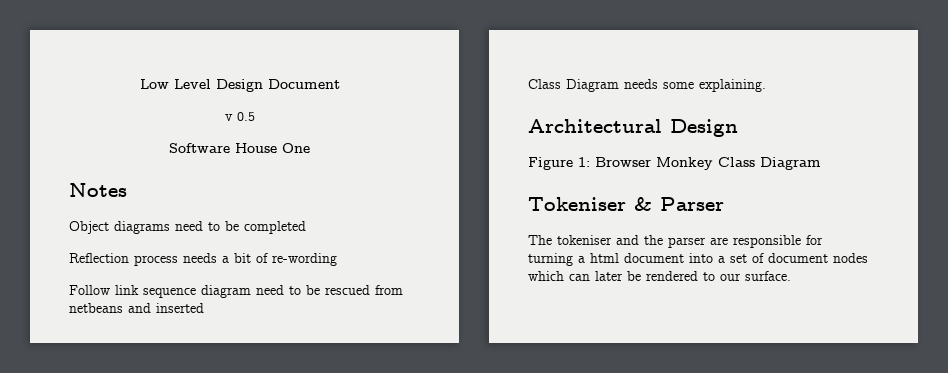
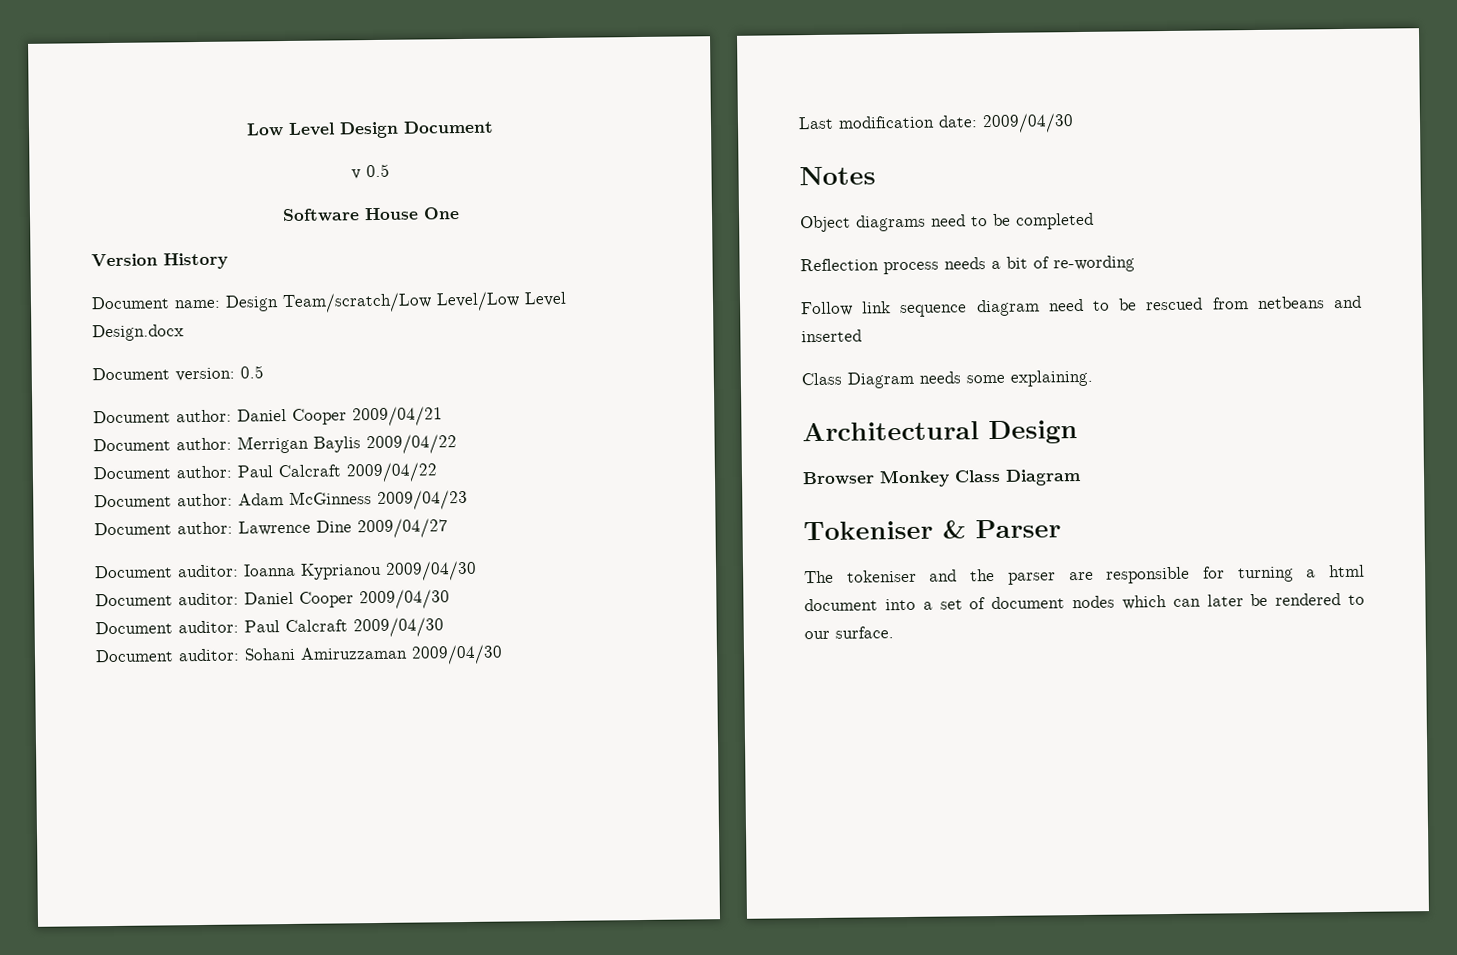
(310, 148) none -> [91,252,228,270] [91,291,567,314] [92,324,184,342] [92,365,264,382] [93,406,443,427] [93,434,457,455] [93,462,438,483] [94,489,468,510] [94,518,448,539] [94,560,477,581] [95,589,450,610] [95,617,444,638] [95,644,503,665] [798,113,1074,134] // Version History // Document name: Design Team/scratch/Low Level/Low Level Design.docx // Document version: 0.5 // Document author: Daniel Cooper 2009/04/21 // Document author: Merrigan Baylis 2009/04/22 // Document author: Paul Calcraft 2009/04/22 // Document author: Adam McGinness 2009/04/23 // Document author: Lawrence Dine 2009/04/27 // Document auditor: Ioanna Kyprianou 2009/04/30 // Document auditor: Daniel Cooper 2009/04/30 // Document auditor: Paul Calcraft 2009/04/30 // Document auditor: Sohani Amiruzzaman 2009/04/30 // Last modification date: 2009/04/30
[528,157,590,170] Figure 1: -> (1078, 432) none

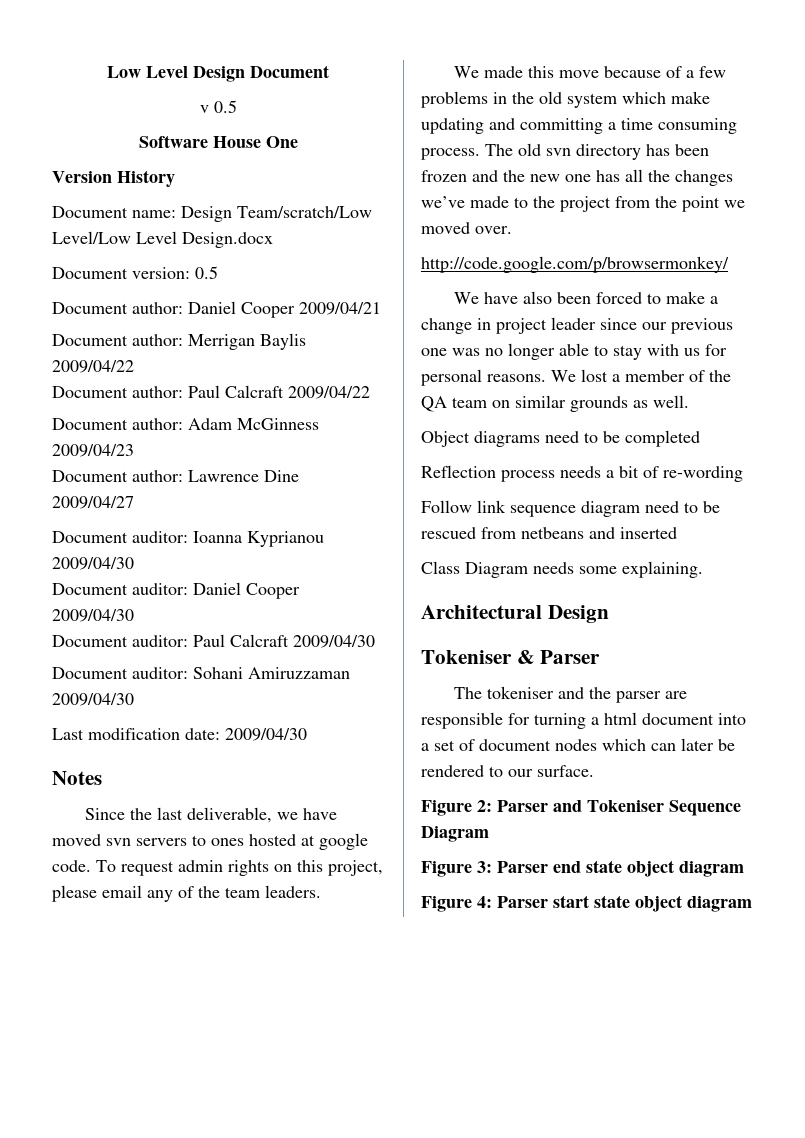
(876, 176) none -> [85,807,338,823] [52,833,368,850] [52,860,383,876] [52,885,321,902] [454,66,727,78] [421,91,710,108] [421,118,737,134] [421,143,709,160] [421,169,733,186] [421,196,745,212] [421,222,512,234] [421,256,729,273] [454,291,719,304] [421,317,733,334] [421,343,727,360] [421,369,731,386] [421,395,689,412] // Since the last deliverable, we have moved svn servers to ones hosted at google code. To request admin rights on this project, please email any of the team leaders. // We made this move because of a few problems in the old system which make updating and committing a time consuming process. The old svn directory has been frozen and the new one has all the changes we’ve made to the project from the point we moved over. // http://code.google.com/p/browsermonkey/ // We have also been forced to make a change in project leader since our previous one was no longer able to stay with us for personal reasons. We lost a member of the QA team on similar grounds as well.
[802,469,1081,488] // Browser Monkey Class Diagram -> (609, 614) none
(894, 632) none -> [421,800,741,816] [421,826,489,842] [421,860,744,877] [421,895,752,912] // Figure 2: Parser and Tokeniser Sequence Diagram // Figure 3: Parser end state object diagram // Figure 4: Parser start state object diagram

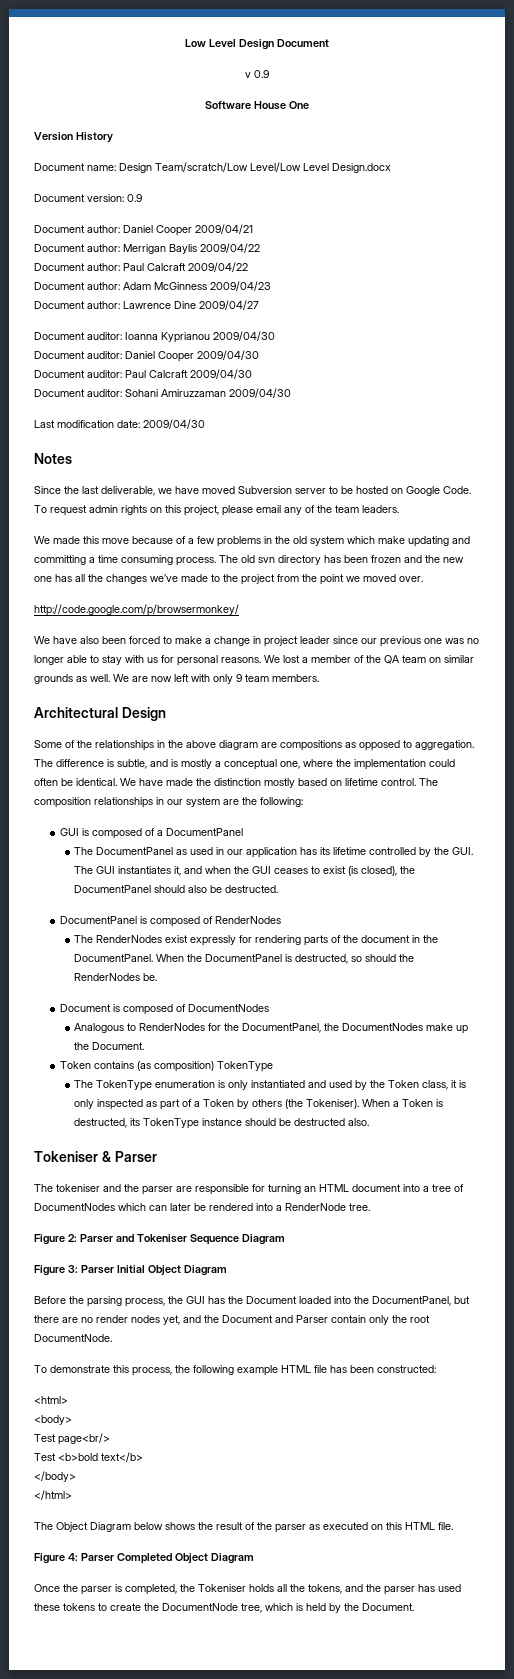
[213,100,237,113] 0.5 -> [254,70,269,78] 0.9
[195,266,218,279] 0.5 -> [127,194,142,202] 0.9
[106,833,368,850] [52,860,91,872] svn servers to ones hosted at google code. -> [238,486,471,496] Subversion server to be hosted on Google Code.
[421,430,700,447] [421,465,743,482] [421,500,720,517] [421,527,677,539] [421,561,703,578] [421,605,609,623] // Object diagrams need to be completed // Reflection process needs a bit of re-wording // Follow link sequence diagram need to be rescued from netbeans and inserted // Class Diagram needs some explaining. // Architectural Design -> [113,674,319,684] [34,707,166,721] [34,740,474,751] [34,759,455,770] [34,778,438,788] [34,797,303,808] [60,828,244,839] [74,847,474,858] [74,866,416,876] [74,885,279,893] [60,916,282,927] [74,935,439,946] [74,954,415,964] [74,973,158,981] [60,1004,270,1015] [74,1023,469,1034] [74,1042,145,1050] [60,1061,274,1072] [74,1080,467,1091] [74,1099,444,1110] [74,1118,370,1129] We are now left with only 9 team members. // Architectural Design // Some of the relationships in the above diagram are compositions as opposed to aggregation. The difference is subtle, and is mostly a conceptual one, where the implementation could often be identical. We have made the distinction mostly based on lifetime control. The composition relationships in our system are the following: // GUI is composed of a DocumentPanel // The DocumentPanel as used in our application has its lifetime controlled by the GUI. The GUI instantiates it, and when the GUI ceases to exist (is closed), the DocumentPanel should also be destructed. // DocumentPanel is composed of RenderNodes // The RenderNodes exist expressly for rendering parts of the document in the DocumentPanel. When the DocumentPanel is destructed, so should the RenderNodes be. // Document is composed of DocumentNodes // Analogous to RenderNodes for the DocumentPanel, the DocumentNodes make up the Document. // Token contains (as composition) TokenType // The TokenType enumeration is only instantiated and used by the Token class, it is only inspected as part of a Token by others (the Tokeniser). When a Token is destructed, its TokenType instance should be destructed also.
[591,712,637,725] a html -> [304,1184,349,1192] an HTML
[434,739,597,751] set of document nodes -> [432,1184,464,1192] [34,1203,115,1211] tree of DocumentNodes
[489,765,594,777] to our surface. -> [256,1203,370,1211] into a RenderNode tree.
[553,860,744,877] [421,895,752,912] end state object diagram // Figure 4: Parser start state object diagram -> [117,1265,227,1276] [34,1296,470,1307] [34,1315,430,1325] [34,1334,112,1342] [34,1365,436,1376] [34,1396,68,1404] [34,1415,72,1425] [34,1433,110,1445] [34,1452,143,1462] [34,1471,76,1482] [34,1490,72,1500] [34,1522,453,1533] [34,1553,254,1564] [34,1584,461,1595] [34,1603,414,1613] Initial Object Diagram // Before the parsing process, the GUI has the Document loaded into the DocumentPanel, but there are no render nodes yet, and the Document and Parser contain only the root DocumentNode. // To demonstrate this process, the following example HTML file has been constructed: // <html> // <body> // Test page<br/> // Test <b>bold text</b> // </body> // </html> // The Object Diagram below shows the result of the parser as executed on this HTML file. // Figure 4: Parser Completed Object Diagram // Once the parser is completed, the Tokeniser holds all the tokens, and the parser has used these tokens to create the DocumentNode tree, which is held by the Document.

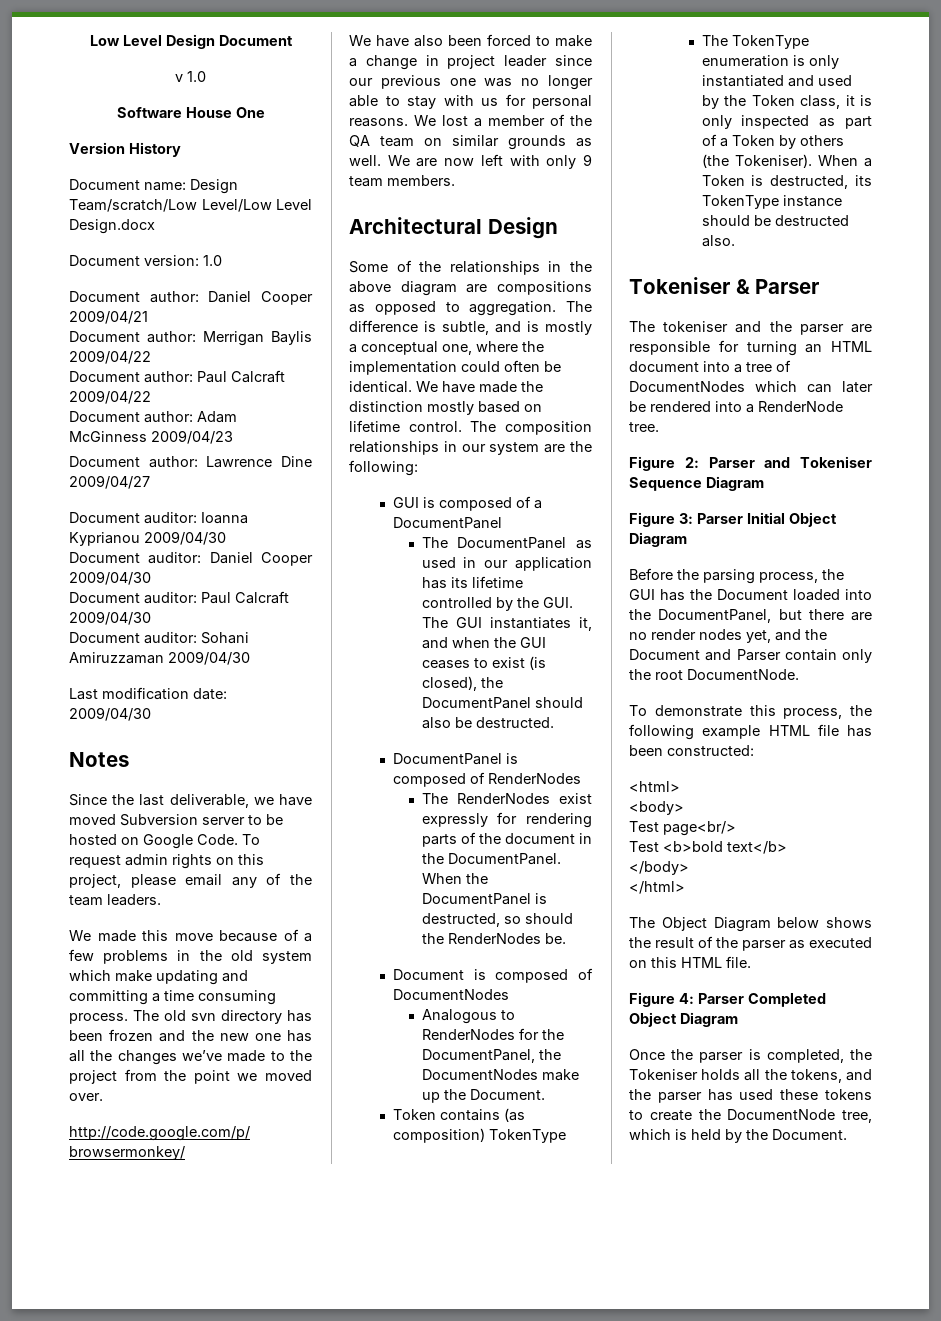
[254,70,269,78] 0.9 -> [187,71,206,82] 1.0
[127,194,142,202] 0.9 -> [203,255,222,266] 1.0

